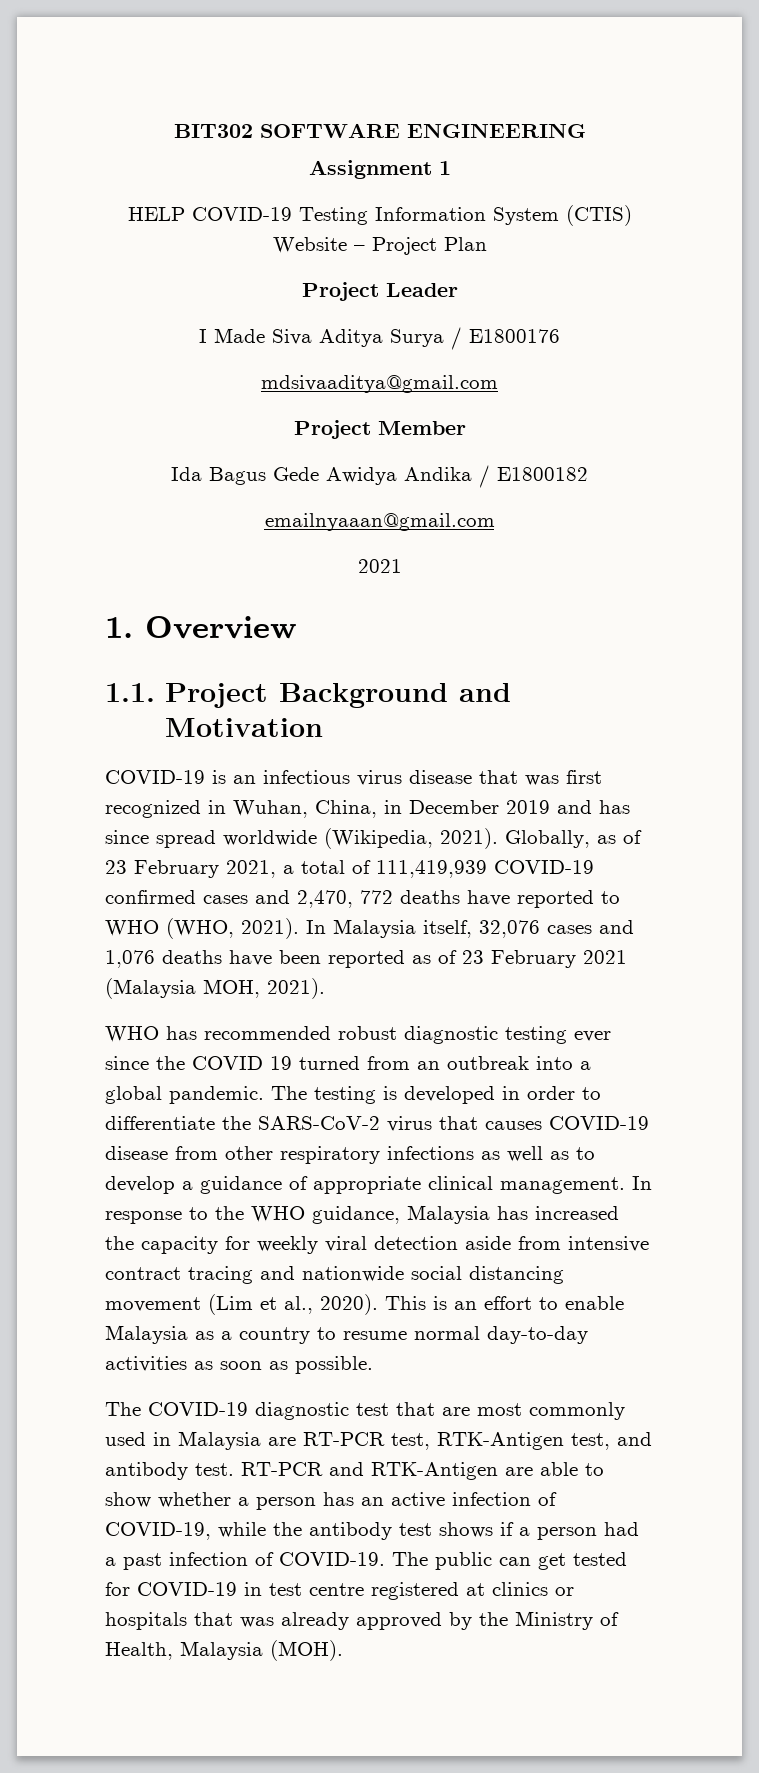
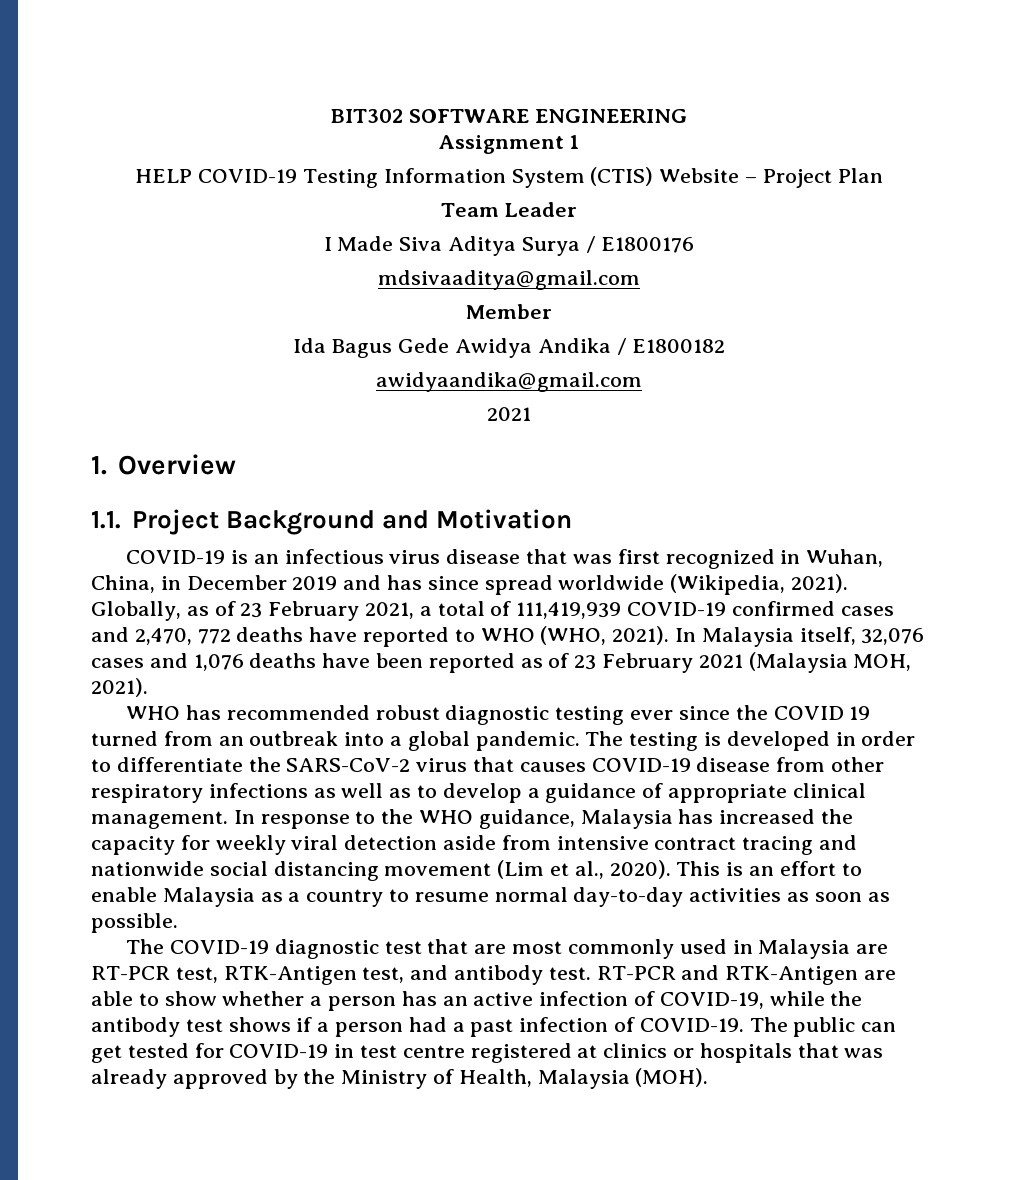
[301,282,379,301] Project -> [440,203,499,217] Team
[293,420,371,439] Project -> (640, 280) none
[264,513,495,531] emailnyaaan@gmail.com -> [376,372,642,392] awidyaandika@gmail.com

